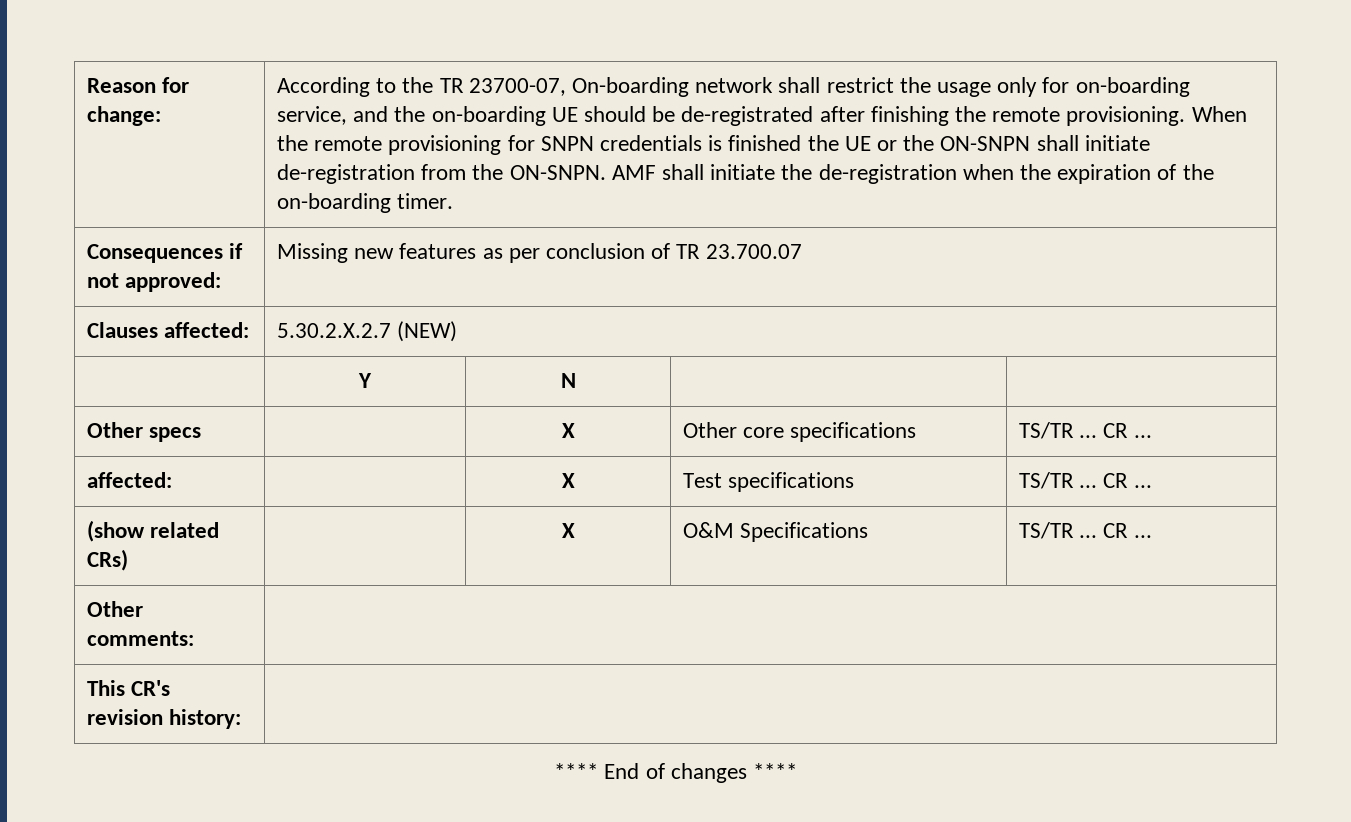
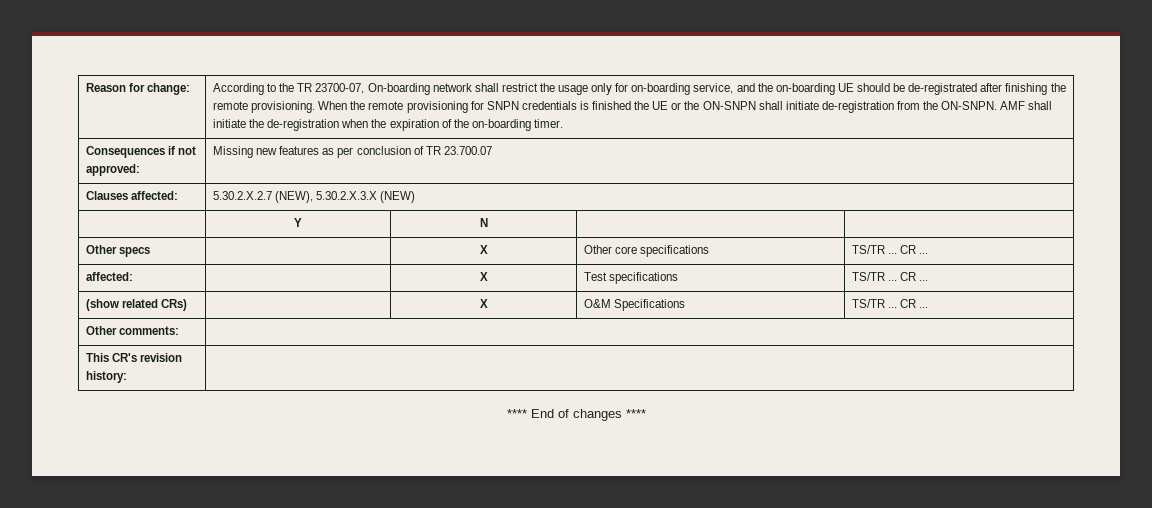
(391, 330) none -> [275,191,378,203] (NEW), 5.30.2.X.3.X

